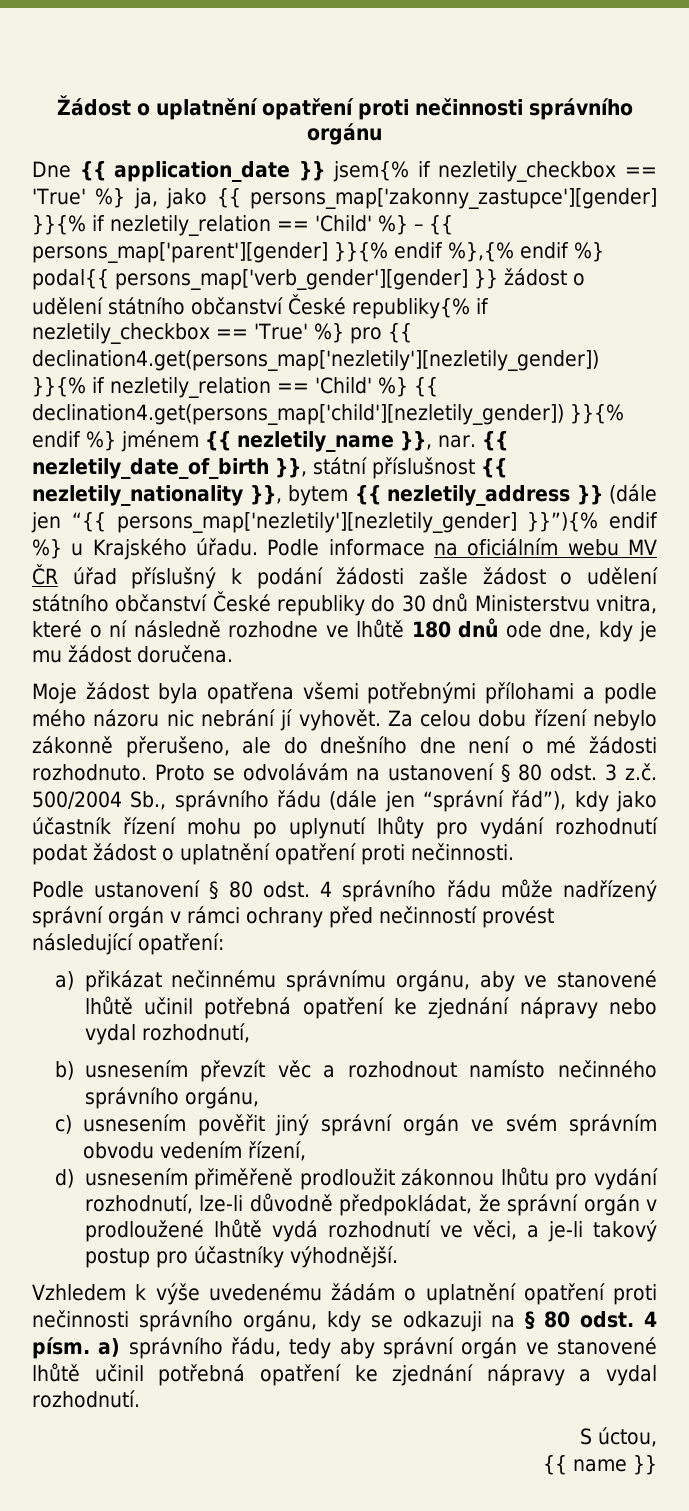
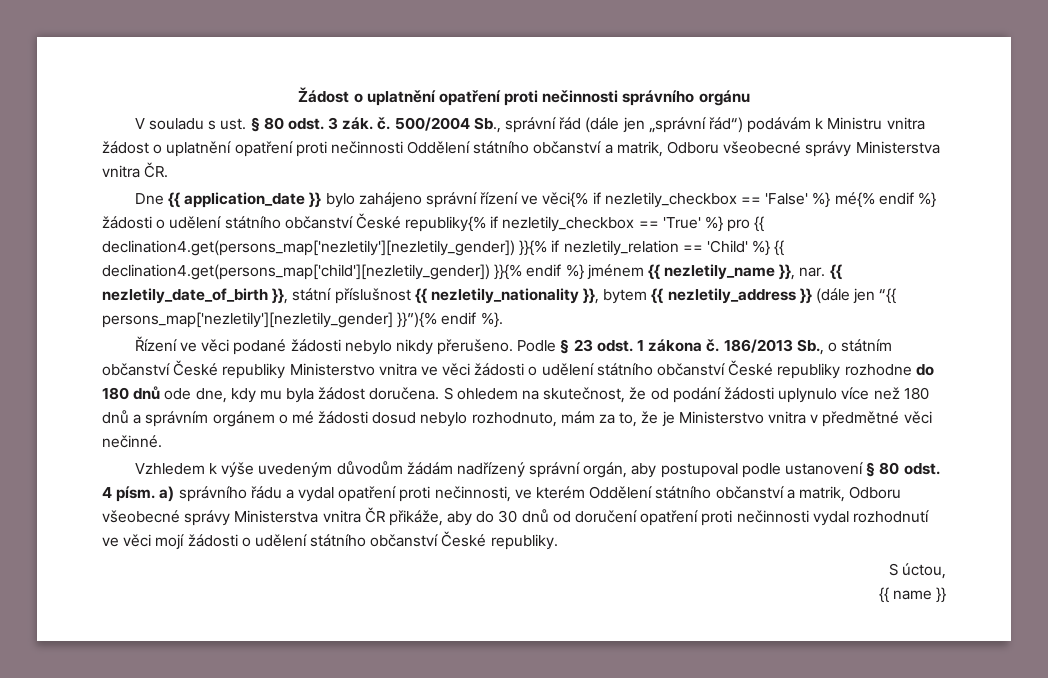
[32,161,657,182] [32,188,658,209] [32,215,453,236] [32,242,604,263] [32,268,567,290] Dne {{ application_date }} jsem{% if nezletily_checkbox == 'True' %} ja, jako {{ persons_map['zakonny_zastupce'][gender] }}{% if nezletily_relation == 'Child' %} – {{ persons_map['parent'][gender] }}{% endif %},{% endif %} podal{{ persons_map['verb_gender'][gender] }} žádost -> [134,117,925,133] [102,141,940,157] [102,162,169,178] [134,192,936,208] [102,216,152,229] V souladu s ust. § 80 odst. 3 zák. č. 500/2004 Sb., správní řád (dále jen „správní řád“) podávám k Ministru vnitra žádost o uplatnění opatření proti nečinnosti Oddělení státního občanství a matrik, Odboru všeobecné správy Ministerstva vnitra ČR. // Dne {{ application_date }} bylo zahájeno správní řízení ve věci{% if nezletily_checkbox == 'False' %} mé{% endif %} žádosti
[32,538,657,560] [32,564,546,589] %} u Krajského úřadu. Podle informace na oficiálním webu MV ČR úřad příslušný k podání žádosti zašle žádost -> [480,312,503,328] [134,336,893,355] [102,360,525,379] %}. // Řízení ve věci podané žádosti nebylo nikdy přerušeno. Podle § 23 odst. 1 zákona č. 186/2013 Sb., o státním občanství České republiky Ministerstvo vnitra ve věci žádosti
[371,593,657,614] [32,619,404,638] do 30 dnů Ministerstvu vnitra, které o ní následně rozhodne ve lhůtě -> [844,364,934,376] rozhodne do
[639,621,657,642] [32,650,62,663] je mu -> [259,388,315,403] mu byla
[32,682,657,704] [32,709,657,731] [32,736,657,758] [32,763,657,782] [32,790,658,812] [32,816,658,839] [32,843,514,865] [32,879,657,902] [32,906,554,928] [32,933,224,955] [55,970,657,992] [84,996,657,1019] [84,1023,250,1045] [55,1060,657,1082] [84,1087,259,1109] [55,1114,657,1136] [82,1141,306,1161] [55,1167,658,1190] [84,1193,657,1216] [84,1219,658,1242] [84,1246,398,1268] [32,1283,657,1305] [32,1310,516,1332] // Moje žádost byla opatřena všemi potřebnými přílohami a podle mého názoru nic nebrání jí vyhovět. Za celou dobu řízení nebylo zákonně přerušeno, ale do dnešního dne není o mé žádosti rozhodnuto. Proto se odvolávám na ustanovení § 80 odst. 3 z.č. 500/2004 Sb., správního řádu (dále jen “správní řád”), kdy jako účastník řízení mohu po uplynutí lhůty pro vydání rozhodnutí podat žádost o uplatnění opatření proti nečinnosti. // Podle ustanovení § 80 odst. 4 správního řádu může nadřízený správní orgán v rámci ochrany před nečinností provést následující opatření: // a) přikázat nečinnému správnímu orgánu, aby ve stanovené lhůtě učinil potřebná opatření ke zjednání nápravy nebo vydal rozhodnutí, // b) usnesením převzít věc a rozhodnout namísto nečinného správního orgánu, // c) usnesením pověřit jiný správní orgán ve svém správním obvodu vedením řízení, // d) usnesením přiměřeně prodloužit zákonnou lhůtu pro vydání rozhodnutí, lze-li důvodně předpokládat, že správní orgán v prodloužené lhůtě vydá rozhodnutí ve věci, a je-li takový postup pro účastníky výhodnější. // Vzhledem k výše uvedenému žádám o uplatnění opatření proti nečinnosti správního orgánu, kdy se odkazuji na -> [443,387,929,403] [102,410,932,427] [102,435,162,448] [134,461,863,478] S ohledem na skutečnost, že od podání žádosti uplynulo více než 180 dnů a správním orgánem o mé žádosti dosud nebylo rozhodnuto, mám za to, že je Ministerstvo vnitra v předmětné věci nečinné. // Vzhledem k výše uvedeným důvodům žádám nadřízený správní orgán, aby postupoval podle ustanovení
[231,1337,657,1359] [32,1363,657,1386] [32,1390,140,1408] řádu, tedy aby správní orgán ve stanovené lhůtě učinil potřebná opatření ke zjednání nápravy a vydal rozhodnutí. -> [250,486,902,502] [102,507,929,526] [102,531,558,550] řádu a vydal opatření proti nečinnosti, ve kterém Oddělení státního občanství a matrik, Odboru všeobecné správy Ministerstva vnitra ČR přikáže, aby do 30 dnů od doručení opatření proti nečinnosti vydal rozhodnutí ve věci mojí žádosti o udělení státního občanství České republiky.

